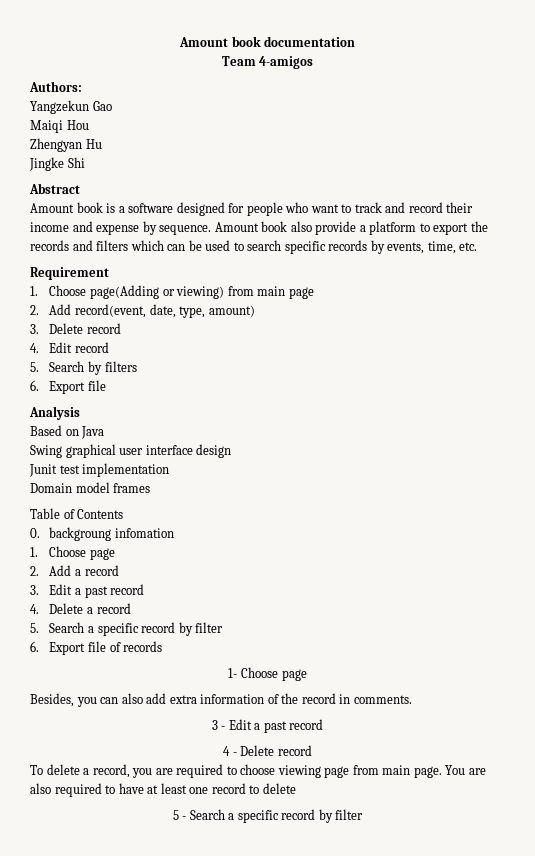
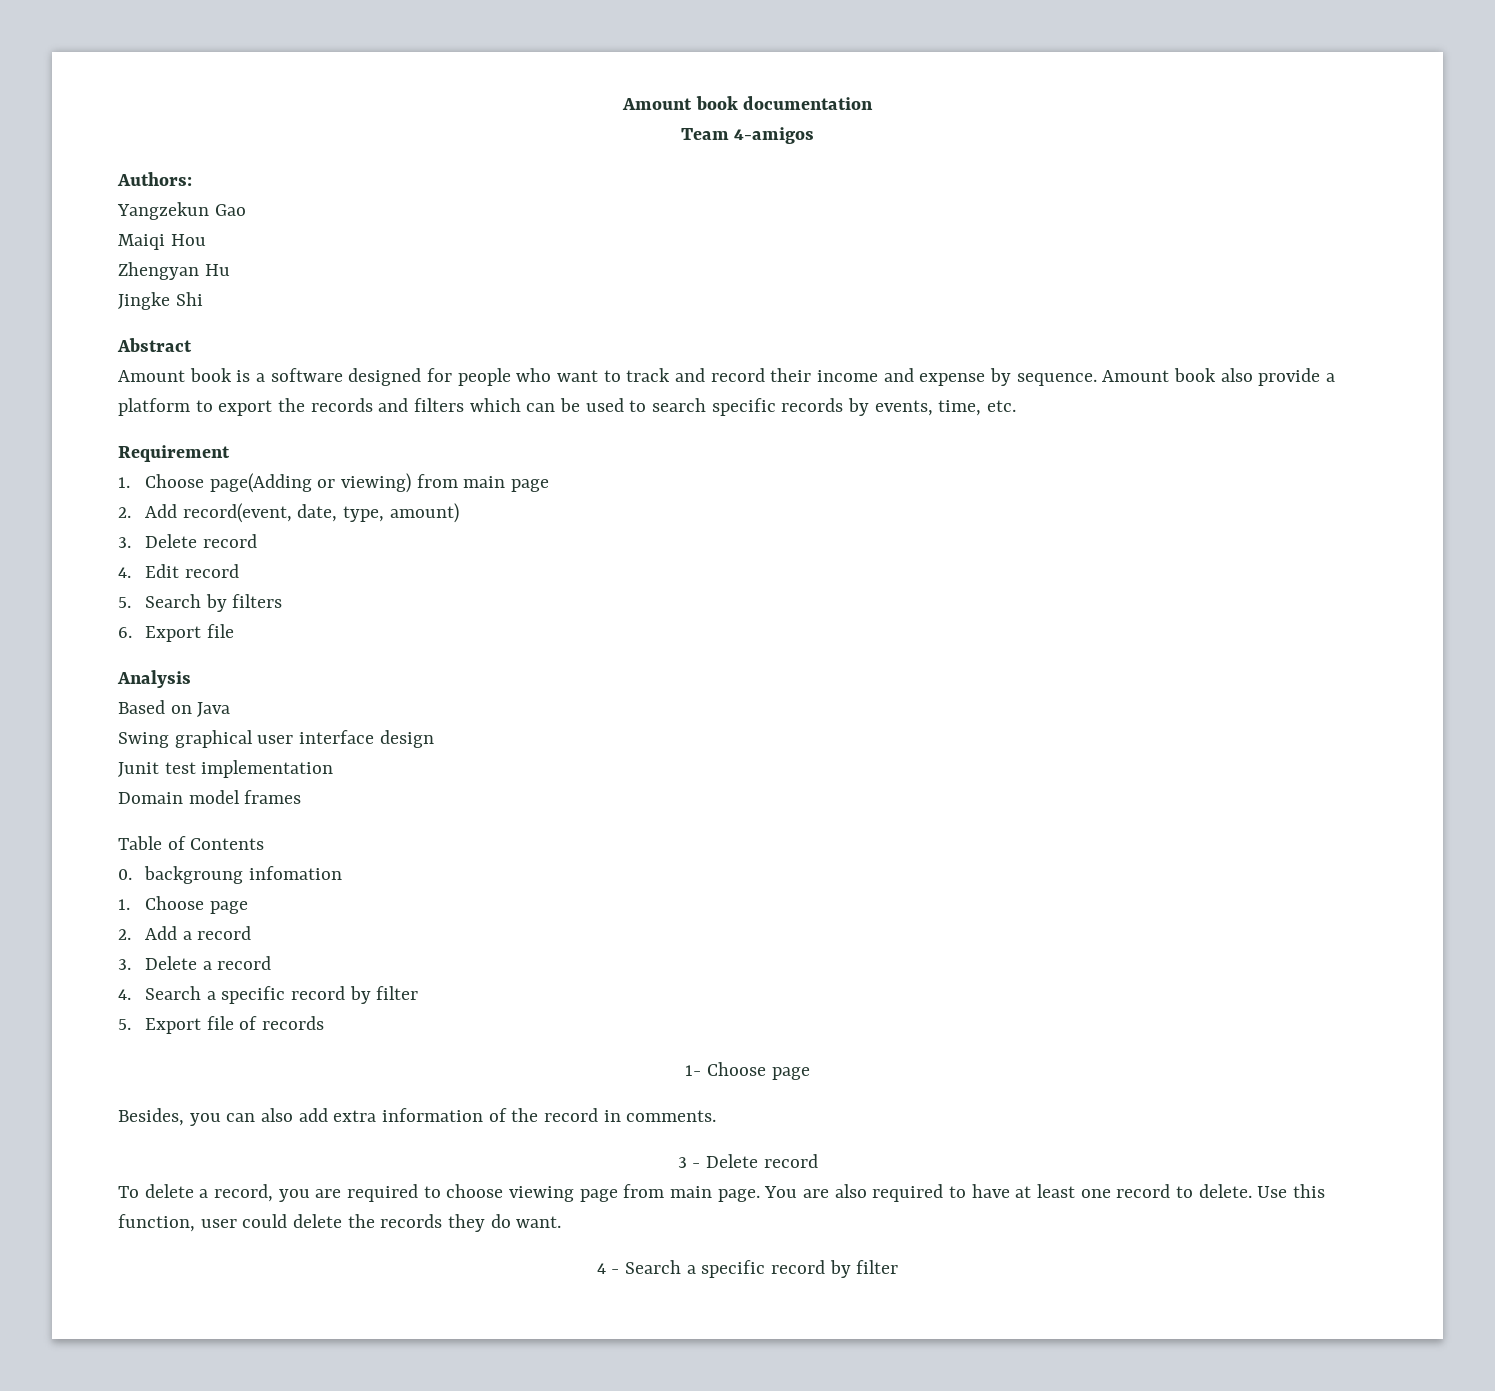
[49,584,145,598] [30,604,39,614] Edit a past record // 4. -> (131, 964) none
[30,623,39,633] 5. -> [118,989,131,1000] 4.
[30,641,39,652] 6. -> [118,1019,131,1030] 5.
[228,719,324,733] [223,746,237,756] Edit a past record // 4 - -> (701, 1165) none
[262,783,296,794] [172,810,179,820] delete // 5 -> [1198,1184,1326,1198] [118,1214,562,1232] [596,1263,606,1274] delete. Use this function, user could delete the records they do want. // 4

